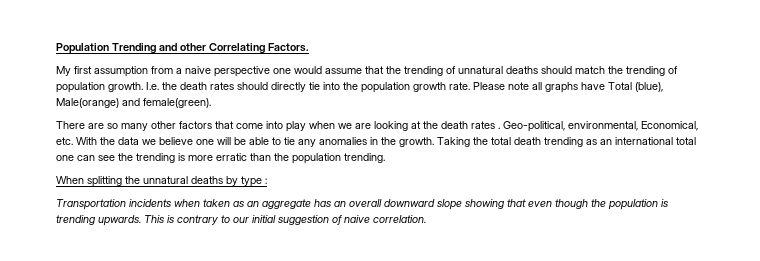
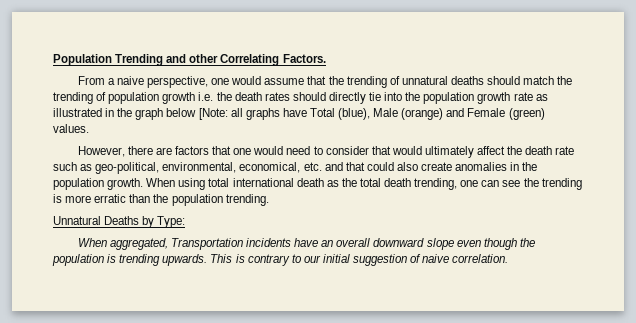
[56,66,173,77] My first assumption from -> [77,76,105,85] From
[214,66,270,77] perspective -> [147,76,209,88] perspective,
[108,82,159,92] growth. I.e. -> [162,92,214,104] growth i.e.
[449,82,529,90] rate. Please note -> [513,92,548,101] [53,108,228,120] rate as illustrated in the graph below [Note:
[56,98,211,108] [56,121,698,132] [56,137,696,147] Male(orange) and female(green). // There are so many other factors that come into play when we are looking at the death rates . Geo-political, environmental, Economical, etc. With the data we believe one will be able to tie any anomalies in the growth. Taking the total death trending as an international total -> [373,108,545,120] [53,124,89,133] [77,146,575,158] [53,162,538,174] [53,178,458,190] Male (orange) and Female (green) values. // However, there are factors that one would need to consider that would ultimately affect the death rate such as geo-political, environmental, economical, etc. and that could also create anomalies in the population growth. When using total international death as the total death trending,
[56,176,267,187] [56,199,331,210] When splitting the unnatural deaths by type : // Transportation incidents when taken as an aggregate has -> [53,216,186,228] [77,238,319,250] Unnatural Deaths by Type: // When aggregated, Transportation incidents have
[465,199,526,209] showing that -> (454, 244) none

